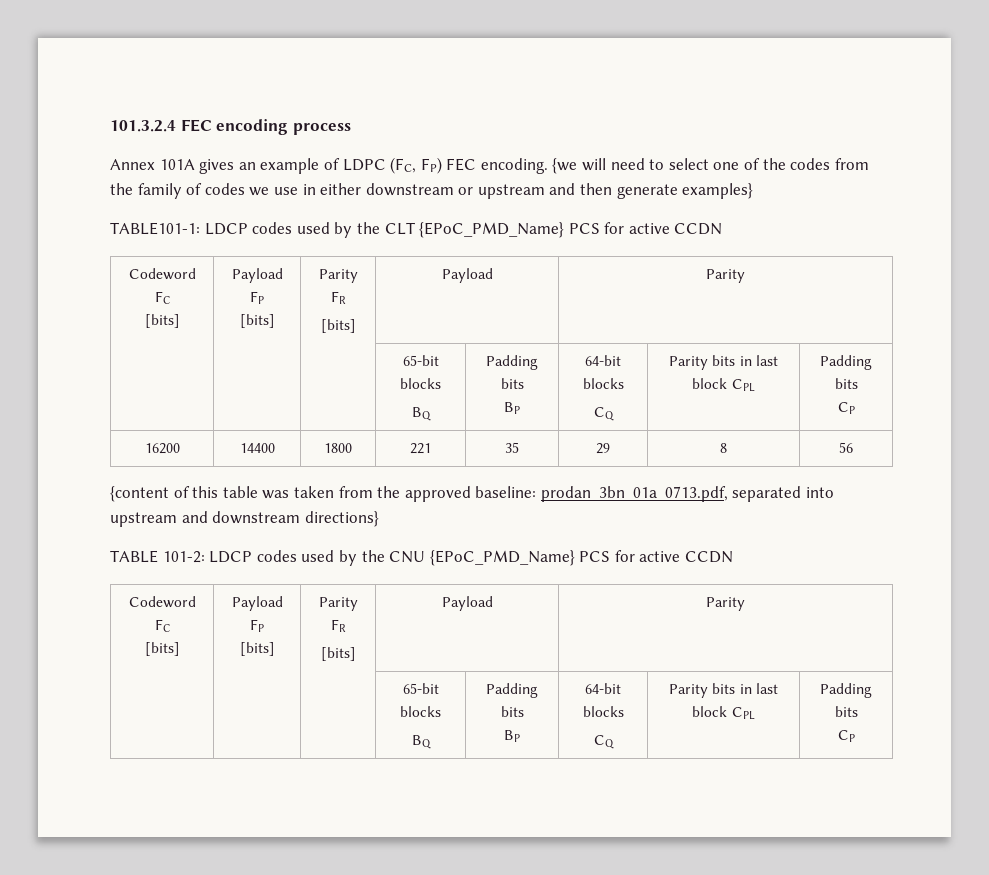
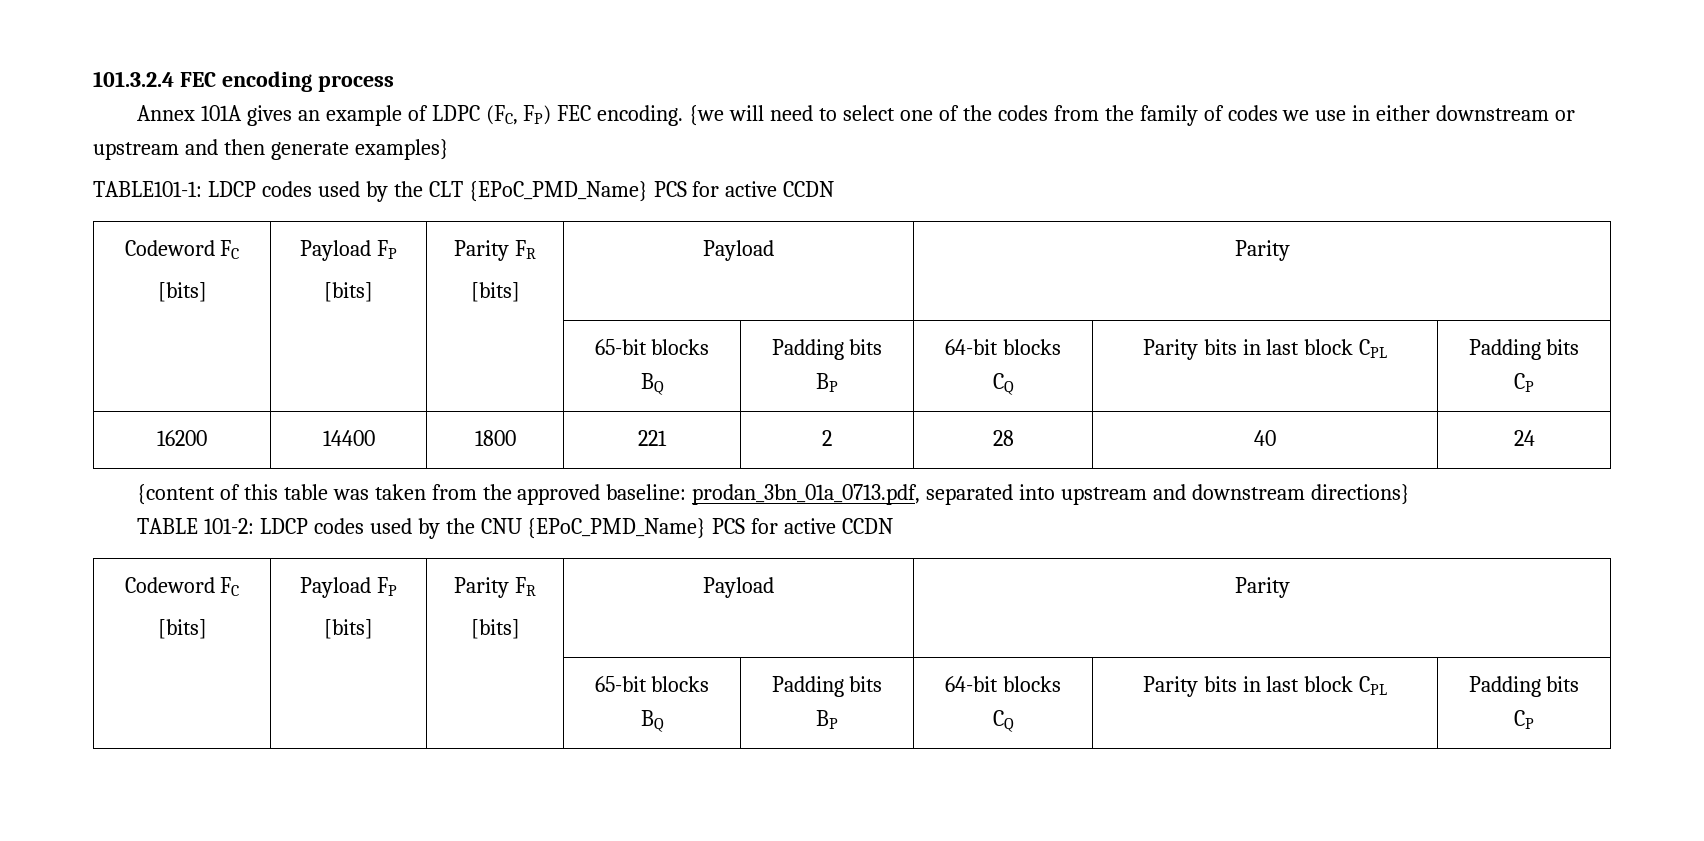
[505,442,519,453] [596,443,610,454] [720,443,727,453] [839,442,853,453] 35 | 29 | 8 | 56 -> [822,430,832,446] [992,430,1014,446] [1254,430,1276,446] [1513,430,1535,446] 2 | 28 | 40 | 24

